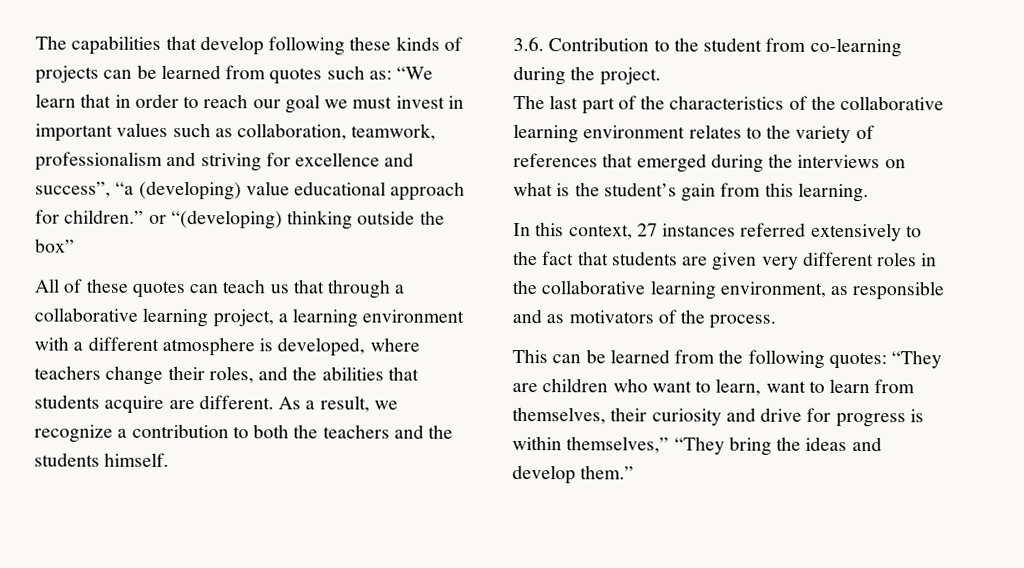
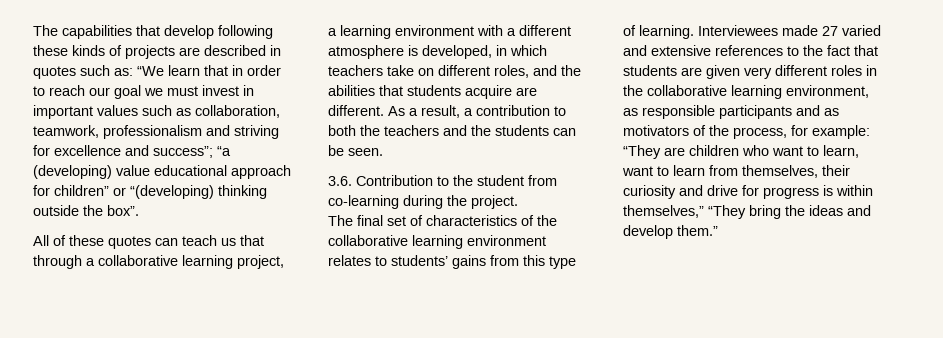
[103,64,267,80] can be learned from -> [179,45,281,56] are described in
[35,181,111,198] success”, -> [153,146,213,158] success”;
[64,209,145,224] children.” -> [54,185,109,196] children”
[35,238,75,253] box” -> [107,205,139,216] box”.
[369,337,420,352] [34,365,205,385] where teachers change their -> [496,45,547,56] [328,65,490,76] in which teachers take on different
[373,400,398,410] [34,424,113,443] we recognize -> (460, 111) none
[104,452,170,467] himself. -> [553,128,576,136] [328,145,383,156] can be seen.
[549,95,666,115] last part of the -> [357,215,423,226] final set of
[766,124,875,144] [513,153,906,173] [513,182,869,203] [513,222,902,242] the variety of references that emerged during the interviews on what is the student’s gain from this learning. // In this context, 27 instances referred extensively -> [391,255,576,269] [623,25,881,39] [623,45,783,56] students’ gains from this type of learning. Interviewees made 27 varied and extensive references
(946, 291) none -> [719,105,792,119] participants
[709,314,777,329] [512,349,887,370] process. // This can be learned from the following quotes: -> [733,125,870,139] process, for example:

